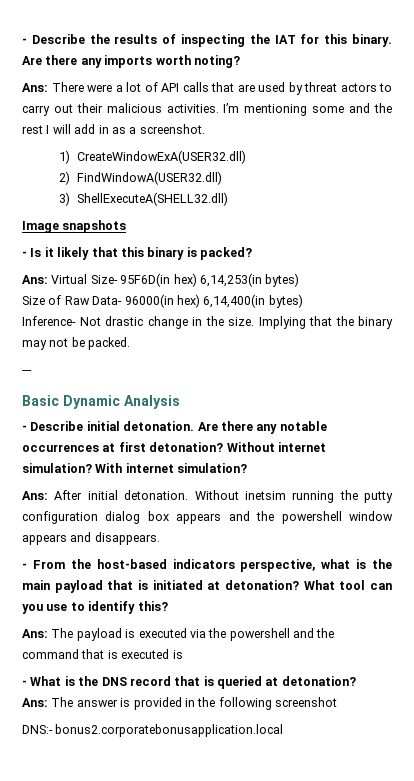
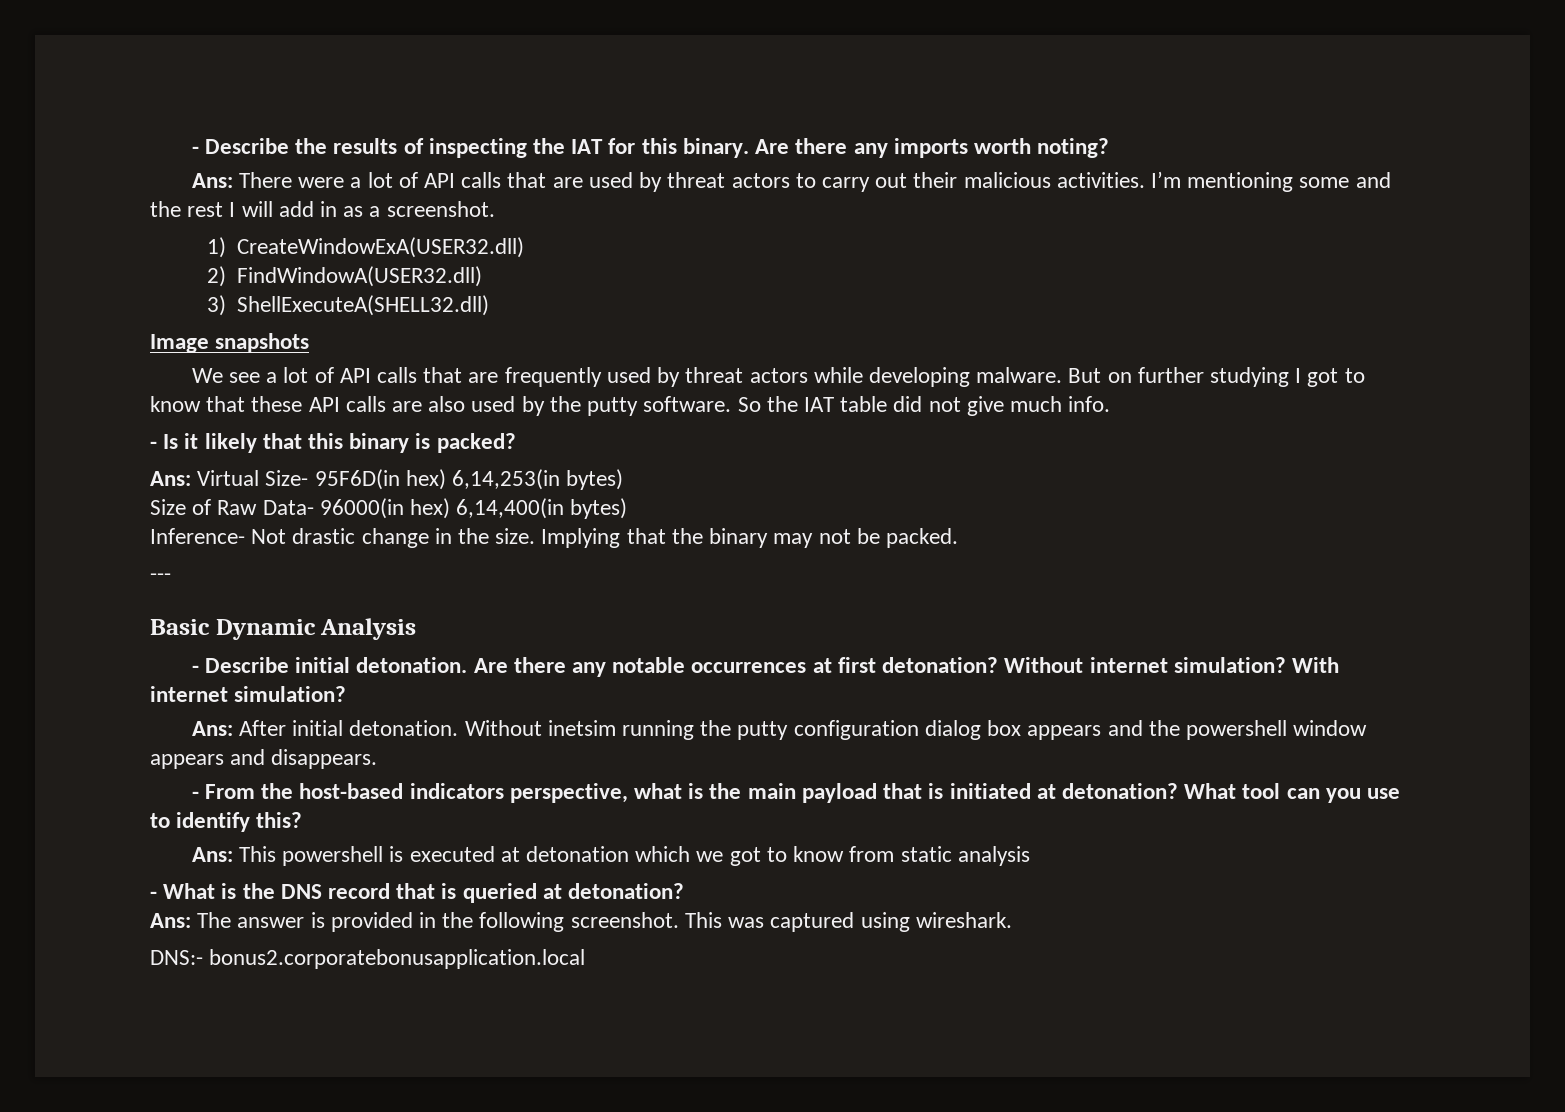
(127, 226) none -> [191,367,1365,387] [150,396,1111,416] // We see a lot of API calls that are frequently used by threat actors while developing malware. But on further studying I got to know that these API calls are also used by the putty software. So the IAT table did not give much info.
[51,628,335,641] [22,649,183,659] The payload is executed via the powershell and the command that is executed is -> [238,846,1030,866] This powershell is executed at detonation which we got to know from static analysis
[275,697,337,707] screenshot -> [570,912,1012,932] screenshot. This was captured using wireshark.

